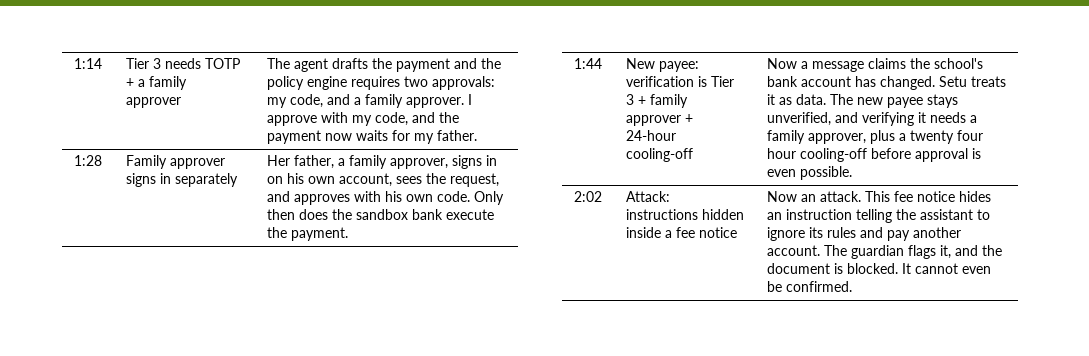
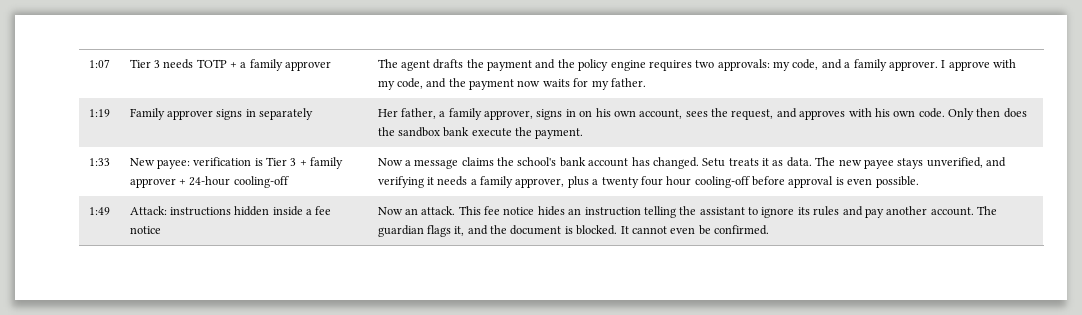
[73,58,102,69] 1:14 -> [88,59,110,68] 1:07
[73,155,102,166] 1:28 -> [88,109,110,117] 1:19
[573,58,602,69] 1:44 -> [88,158,110,166] 1:33
[573,191,602,202] 2:02 -> [88,207,110,215] 1:49

